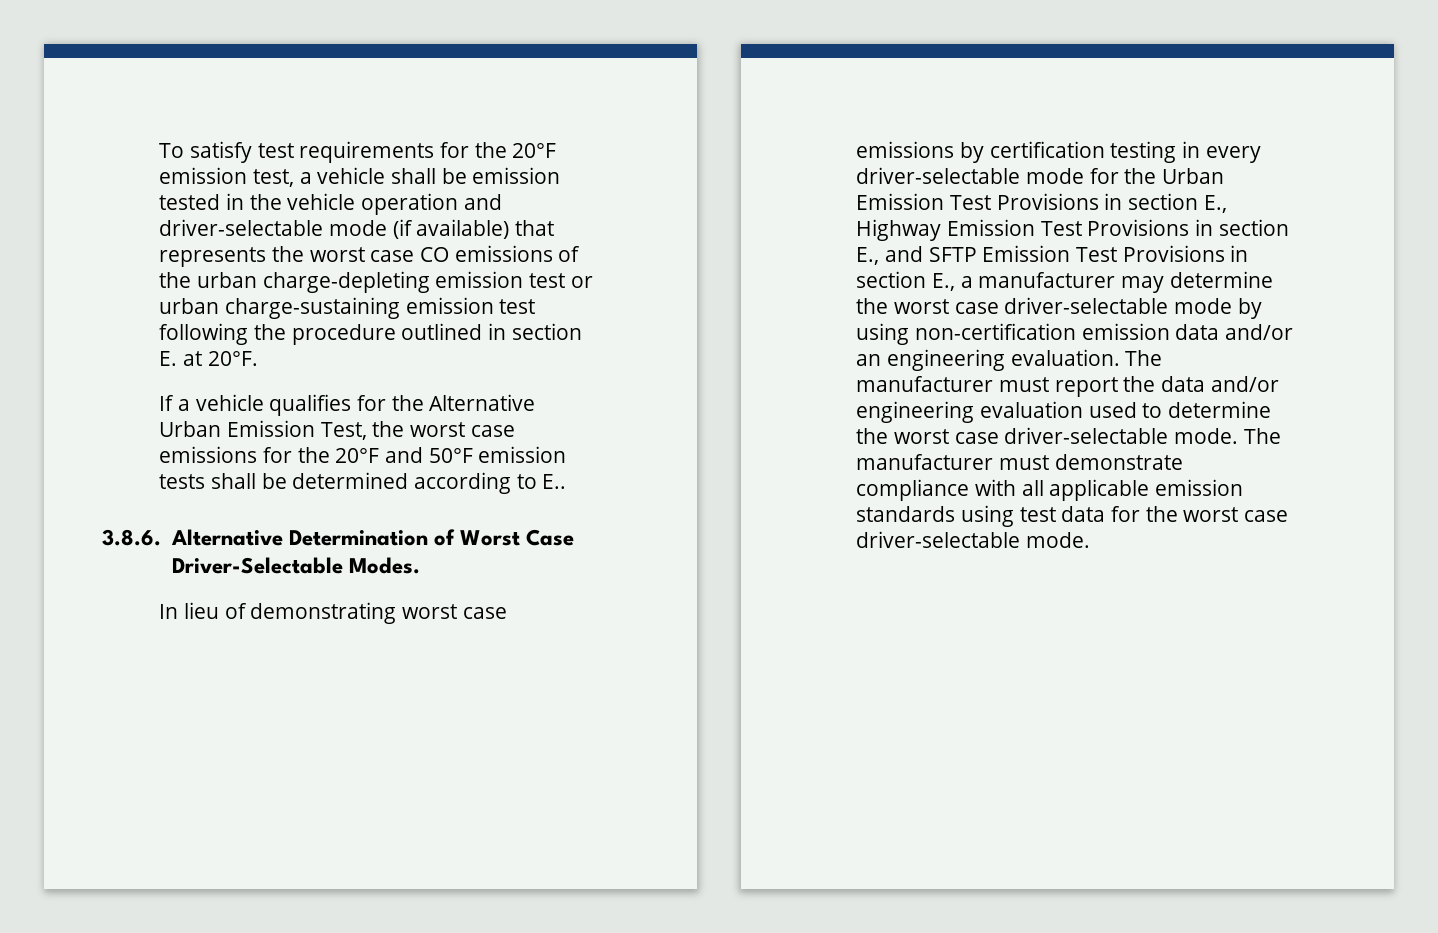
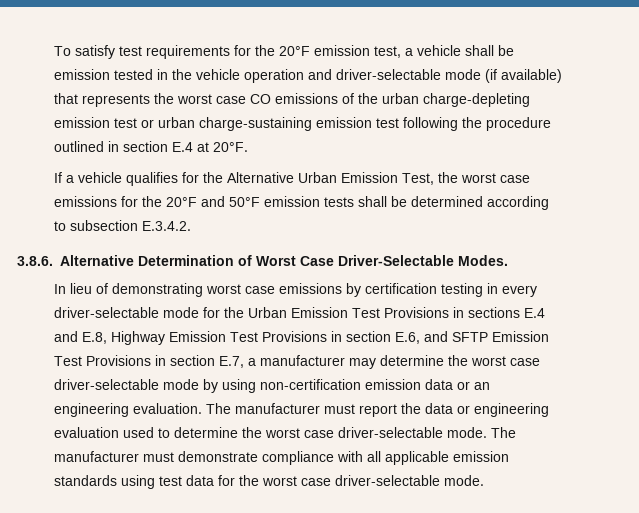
[159,351,178,366] E. -> [172,142,194,152] E.4
[542,474,567,489] E.. -> [70,220,192,231] subsection E.3.4.2.
[1128,193,1227,213] section E., -> [468,307,546,318] [54,331,108,344] sections E.4 and E.8,
[856,247,880,265] E., -> [395,332,421,344] E.6,
[932,273,956,291] E., -> [219,356,245,368] E.7,
[1225,324,1294,340] and/or -> [457,381,471,390] or
[1210,376,1279,392] and/or -> [457,405,471,414] or

